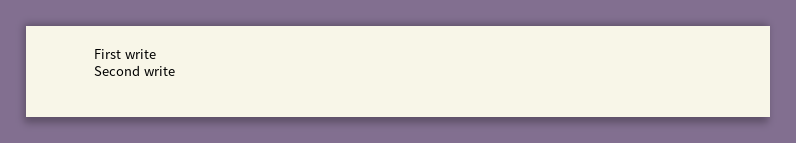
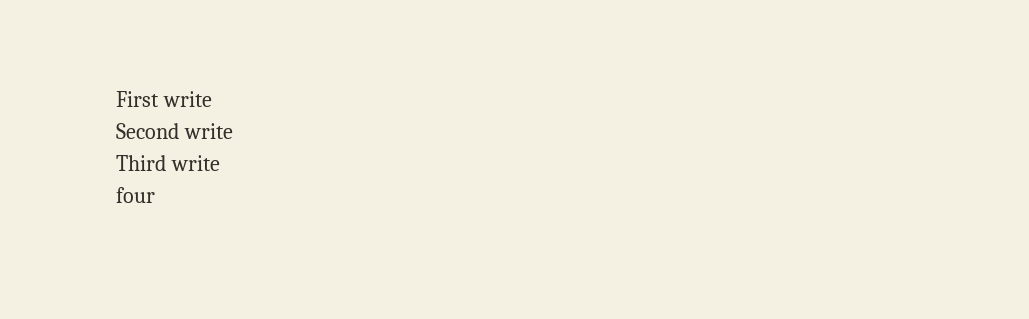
(175, 71) none -> [116,155,220,171] [116,187,155,203] // Third write // four

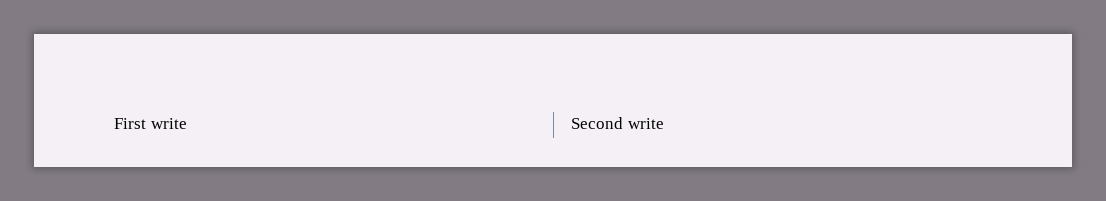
[116,155,220,171] [116,187,155,203] // Third write // four -> (664, 123) none

